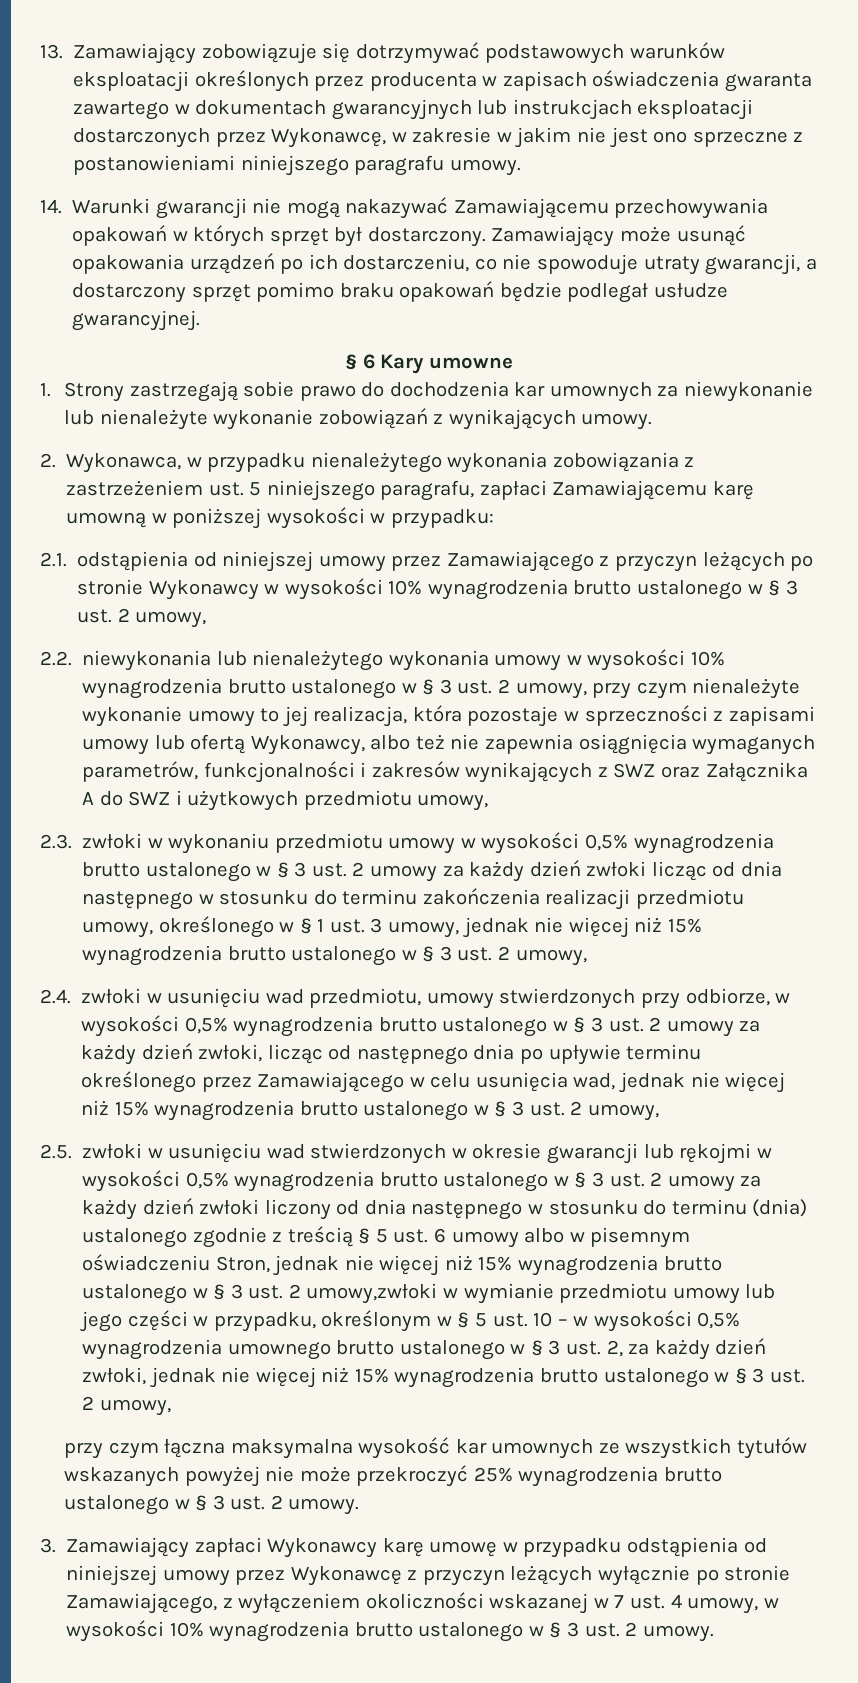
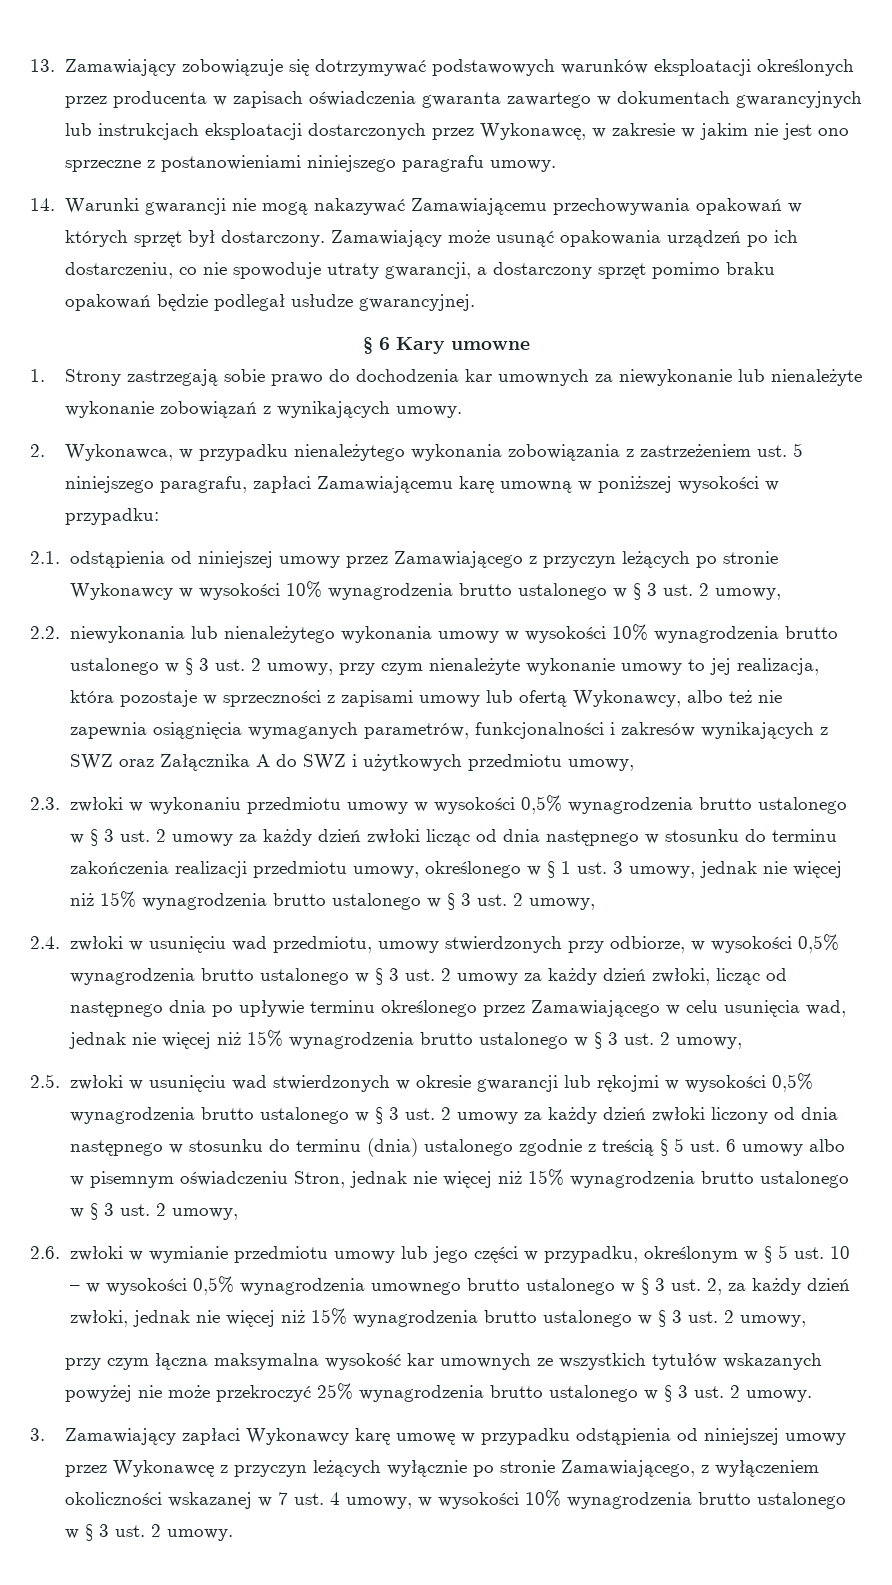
[306,1283,438,1304] umowy,zwłoki -> [171,1208,238,1220] [30,1246,123,1261] umowy, // 2.6. zwłoki

